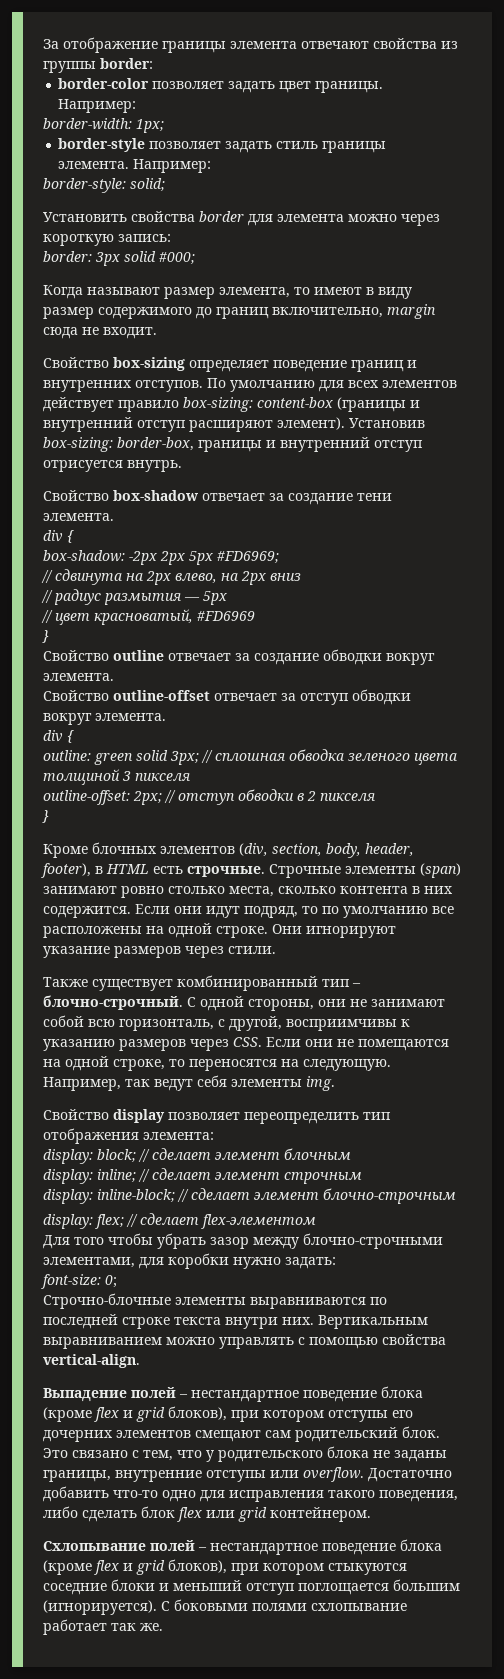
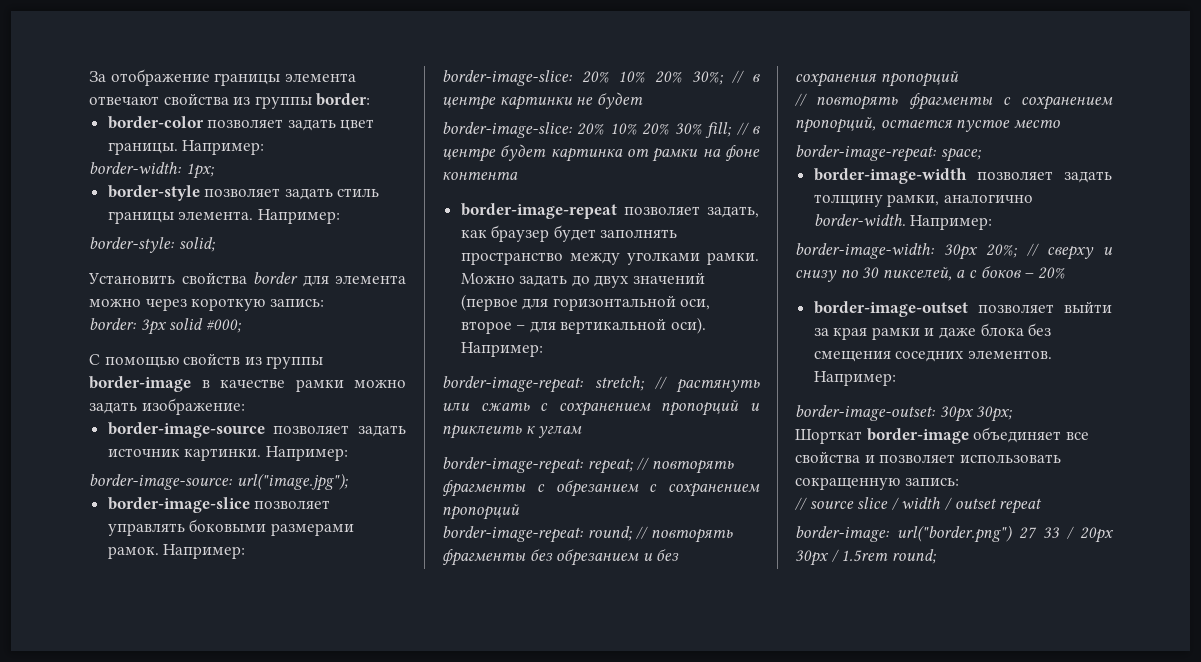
[43,285,412,299] [43,304,436,319] [43,327,157,339] [43,357,417,372] [43,378,457,392] [43,397,420,412] [43,417,425,432] [43,437,423,452] [43,460,182,472] [43,490,392,505] [43,513,114,521] [43,530,74,543] [43,550,279,565] [41,569,301,585] [41,589,227,605] [41,609,255,625] [42,630,49,643] [43,649,435,665] [43,673,114,681] [43,689,411,705] [43,713,166,725] [43,730,74,743] [43,749,458,765] [43,769,190,785] [43,789,375,805] [42,810,49,823] [43,842,414,858] [41,863,461,878] [43,886,453,898] [43,904,454,918] [43,923,396,938] [43,946,276,958] [43,975,361,991] [43,995,445,1011] [43,1015,410,1031] [43,1037,449,1051] [43,1056,391,1071] [43,1075,335,1091] [43,1109,391,1124] [43,1128,214,1144] [43,1148,351,1164] [43,1168,362,1184] [43,1188,456,1204] [43,1213,316,1229] [43,1233,443,1249] [43,1253,336,1269] [41,1274,117,1289] [43,1293,387,1309] [43,1314,428,1329] [43,1334,446,1349] [43,1354,140,1368] [43,1386,423,1402] [43,1406,413,1422] [43,1426,440,1442] [43,1446,447,1462] [43,1467,452,1482] [43,1486,458,1502] [43,1506,371,1522] [43,1539,442,1555] [43,1559,407,1575] [43,1579,460,1595] [43,1599,407,1615] [43,1619,163,1635] Когда называют размер элемента, то имеют в виду размер содержимого до границ включительно, margin сюда не входит. // Свойство box-sizing определяет поведение границ и внутренних отступов. По умолчанию для всех элементов действует правило box-sizing: content-box (границы и внутренний отступ расширяют элемент). Установив box-sizing: border-box, границы и внутренний отступ отрисуется внутрь. // Свойство box-shadow отвечает за создание тени элемента. // div { // box-shadow: -2px 2px 5px #FD6969; // // сдвинута на 2px влево, на 2px вниз // // радиус размытия — 5px // // цвет красноватый, #FD6969 // } // Свойство outline отвечает за создание обводки вокруг элемента. // Свойство outline-offset отвечает за отступ обводки вокруг элемента. // div { // outline: green solid 3px; // сплошная обводка зеленого цвета толщиной 3 пикселя // outline-offset: 2px; // отступ обводки в 2 пикселя // } // Кроме блочных элементов (div, section, body, header, footer), в HTML есть строчные. Строчные элементы (span) занимают ровно столько места, сколько контента в них содержится. Если они идут подряд, то по умолчанию все расположены на одной строке. Они игнорируют указание размеров через стили. // Также существует комбинированный тип – блочно-строчный. С одной стороны, они не занимают собой всю горизонталь, с другой, восприимчивы к указанию размеров через CSS. Если они не помещаются на одной строке, то переносятся на следующую. Например, так ведут себя элементы img. // Свойство display позволяет переопределить тип отображения элемента: // display: block; // сделает элемент блочным // display: inline; // сделает элемент строчным // display: inline-block; // сделает элемент блочно-строчным // display: flex; // сделает flex-элементом // Для того чтобы убрать зазор между блочно-строчными элементами, для коробки нужно задать: // font-size: 0; // Строчно-блочные элементы выравниваются по последней строке текста внутри них. Вертикальным выравниванием можно управлять с помощью свойства vertical-align. // Выпадение полей – нестандартное поведение блока (кроме flex и grid блоков), при котором отступы его дочерних элементов смещают сам родительский блок. Это связано с тем, что у родительского блока не заданы границы, внутренние отступы или overflow. Достаточно добавить что-то одно для исправления такого поведения, либо сделать блок flex или grid контейнером. // Схлопывание полей – нестандартное поведение блока (кроме flex и grid блоков), при котором стыкуются соседние блоки и меньший отступ поглощается большим (игнорируется). С боковыми полями схлопывание работает так же. -> [89,353,324,369] [89,376,406,392] [89,398,245,415] [107,422,406,438] [107,446,348,461] [89,473,348,491] [107,497,331,513] [107,519,354,536] [107,544,246,559] [442,70,760,86] [442,92,643,110] [442,122,760,138] [442,144,760,162] [442,172,518,180] [460,203,759,219] [460,225,678,242] [460,252,759,265] [460,272,706,288] [460,294,711,311] [460,317,707,334] [460,342,543,357] [442,376,760,393] [442,399,760,416] [442,425,583,439] [442,457,734,474] [442,480,760,497] [442,503,520,520] [442,526,733,543] [442,549,680,566] [795,70,959,87] [795,93,1113,110] [795,116,1060,133] [795,145,981,162] [813,168,1112,184] [813,194,1033,207] [813,214,993,230] [795,243,1113,260] [795,266,1065,282] [813,301,1112,317] [813,323,1052,340] [813,350,1052,362] [813,371,896,386] [795,405,1013,422] [795,427,1089,444] [795,451,1061,463] [795,477,959,490] [795,497,1043,514] [795,525,1114,543] [795,549,936,566] С помощью свойств из группы border-image в качестве рамки можно задать изображение: // border-image-source позволяет задать источник картинки. Например: // border-image-source: url("image.jpg"); // border-image-slice позволяет управлять боковыми размерами рамок. Например: // border-image-slice: 20% 10% 20% 30%; // в центре картинки не будет // border-image-slice: 20% 10% 20% 30% fill; // в центре будет картинка от рамки на фоне контента // border-image-repeat позволяет задать, как браузер будет заполнять пространство между уголками рамки. Можно задать до двух значений (первое для горизонтальной оси, второе – для вертикальной оси). Например: // border-image-repeat: stretch; // растянуть или сжать с сохранением пропорций и приклеить к углам // border-image-repeat: repeat; // повторять фрагменты с обрезанием с сохранением пропорций // border-image-repeat: round; // повторять фрагменты без обрезанием и без сохранения пропорций // // повторять фрагменты с сохранением пропорций, остается пустое место // border-image-repeat: space; // border-image-width позволяет задать толщину рамки, аналогично border-width. Например: // border-image-width: 30px 20%; // сверху и снизу по 30 пикселей, а с боков – 20% // border-image-outset позволяет выйти за края рамки и даже блока без смещения соседних элементов. Например: // border-image-outset: 30px 30px; // Шорткат border-image объединяет все свойства и позволяет использовать сокращенную запись: // // source slice / width / outset repeat // border-image: url("border.png") 27 33 / 20px 30px / 1.5rem round;

